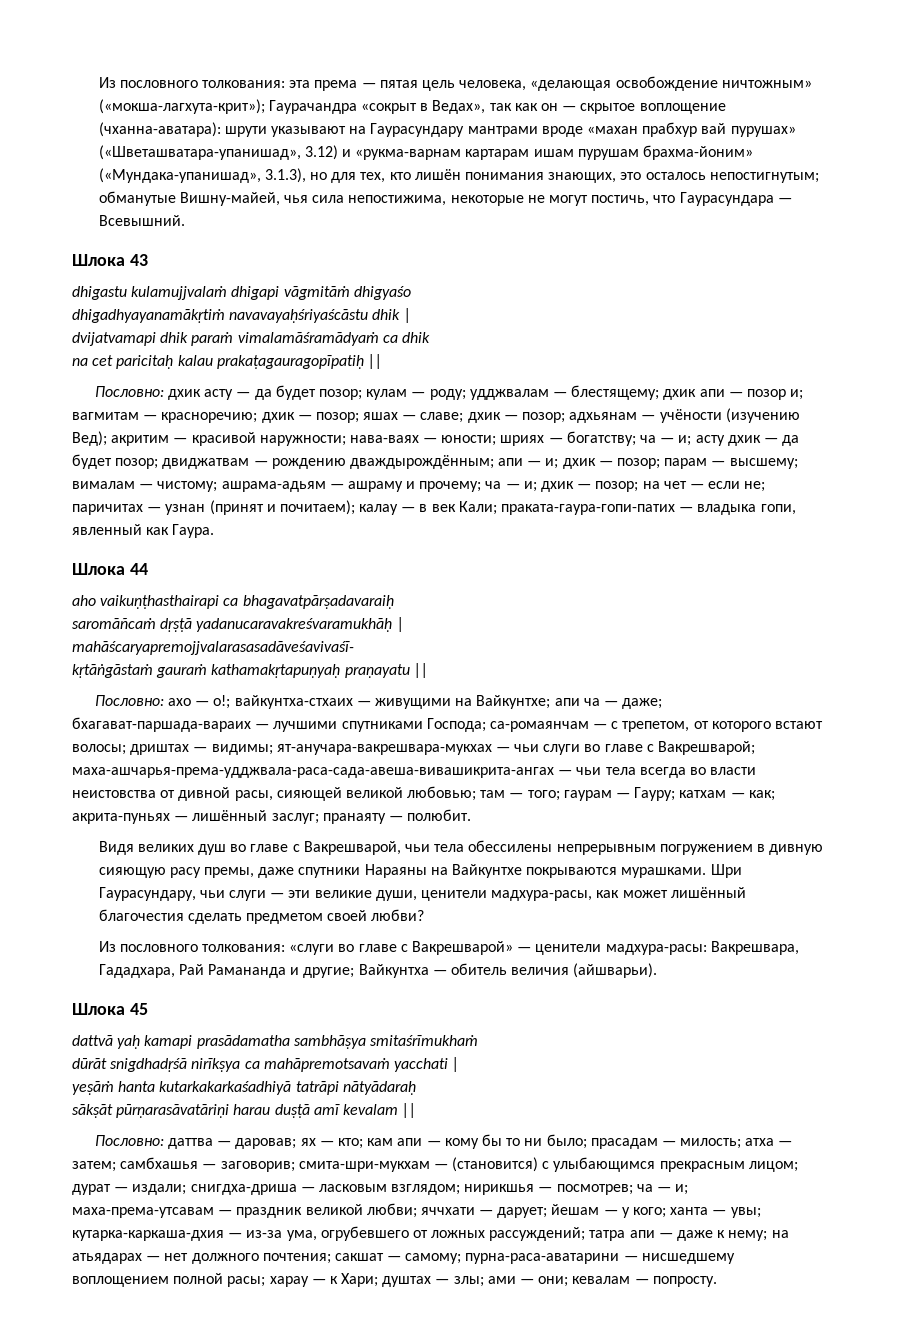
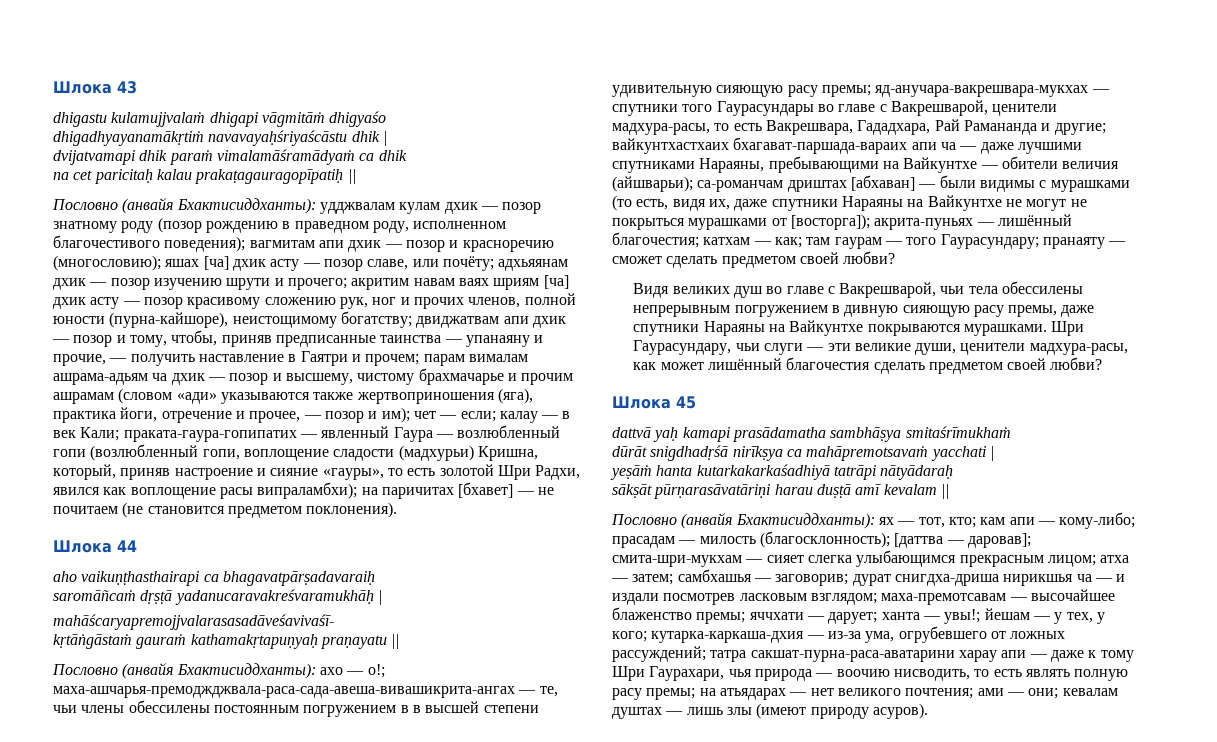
[98,76,812,91] [98,99,726,114] [98,122,796,137] [98,145,754,160] [98,168,819,183] [98,191,792,206] [98,215,185,226] Из пословного толкования: эта према — пятая цель человека, «делающая освобождение ничтожным» («мокша-лагхута-крит»); Гаурачандра «сокрыт в Ведах», так как он — скрытое воплощение (чханна-аватара): шрути указывают на Гаурасундару мантрами вроде «махан прабхур вай пурушах» («Шветашватара-упанишад», 3.12) и «рукма-варнам картарам ишам пурушам брахма-йоним» («Мундака-упанишад», 3.1.3), но для тех, кто лишён понимания знающих, это осталось непостигнутым; обманутые Вишну-майей, чья сила непостижима, некоторые не могут постичь, что Гаурасундара — Всевышний. // -> (53, 87) none
[94,385,804,400] [72,408,800,423] [72,431,800,446] [72,454,798,469] [72,481,766,492] [72,500,355,515] Пословно: дхик асту — да будет позор; кулам — роду; удджвалам — блестящему; дхик апи — позор и; вагмитам — красноречию; дхик — позор; яшах — славе; дхик — позор; адхьянам — учёности (изучению Вед); акритим — красивой наружности; нава-ваях — юности; шриях — богатству; ча — и; асту дхик — да будет позор; двиджатвам — рождению дваждырождённым; апи — и; дхик — позор; парам — высшему; вималам — чистому; ашрама-адьям — ашраму и прочему; ча — и; дхик — позор; на чет — если не; паричитах — узнан (принят и почитаем); -> [52,198,542,214] [53,217,507,233] [53,235,554,252] [53,255,569,271] [53,275,569,290] [53,293,576,309] [53,311,566,328] [52,330,544,347] [53,351,528,366] [53,368,574,385] [53,388,533,404] [53,407,496,423] Пословно (анвайя Бхактисиддханты): удджвалам кулам дхик — позор знатному роду (позор рождению в праведном роду, исполненном благочестивого поведения); вагмитам апи дхик — позор и красноречию (многословию); яшах [ча] дхик асту — позор славе, или почёту; адхьяянам дхик — позор изучению шрути и прочего; акритим навам ваях шриям [ча] дхик асту — позор красивому сложению рук, ног и прочих членов, полной юности (пурна-кайшоре), неистощимому богатству; двиджатвам апи дхик — позор и тому, чтобы, приняв предписанные таинства — упанаяну и прочие, — получить наставление в Гаятри и прочем; парам вималам ашрама-адьям ча дхик — позор и высшему, чистому брахмачарье и прочим ашрамам (словом «ади» указываются также жертвоприношения (яга), практика йоги, отречение и прочее, — позор и им); чет — если;
[501,504,796,515] [72,524,215,538] праката-гаура-гопи-патих — владыка гопи, явленный как Гаура. -> [123,425,561,442] [53,444,538,461] [53,464,581,480] [53,482,554,499] [53,502,398,518] праката-гаура-гопипатих — явленный Гаура — возлюбленный гопи (возлюбленный гопи, воплощение сладости (мадхурьи) Кришна, который, приняв настроение и сияние «гауры», то есть золотой Шри Радхи, явился как воплощение расы випраламбхи); на паричитах [бхавет] — не почитаем (не становится предметом поклонения).
[94,695,663,709] [72,717,824,732] [72,741,756,755] [72,767,757,778] [72,786,775,801] [72,809,472,824] Пословно: ахо — о!; вайкунтха-стхаих — живущими на Вайкунтхе; апи ча — даже; бхагават-паршада-вараих — лучшими спутниками Господа; са-ромаянчам — с трепетом, от которого встают волосы; дриштах — видимы; ят-анучара-вакрешвара-мукхах — чьи слуги во главе с Вакрешварой; маха-ашчарья-према-удджвала-раса-сада-авеша-вивашикрита-ангах — чьи тела всегда во власти неистовства от дивной расы, сияющей великой любовью; там — того; гаурам — Гауру; катхам — как; акрита-пуньях — лишённый заслуг; пранаяту — полюбит. -> [52,663,385,679] [53,686,558,698] [53,700,539,717] [612,85,1110,97] [612,100,1058,116] [612,119,1106,135] [612,137,1082,154] [612,156,1120,173] [612,175,1130,192] [612,195,1087,211] [612,214,1072,230] [612,232,1127,249] [612,251,896,268] Пословно (анвайя Бхактисиддханты): ахо — о!; маха-ашчарья-премоджджвала-раса-сада-авеша-вивашикрита-ангах — те, чьи члены обессилены постоянным погружением в в высшей степени удивительную сияющую расу премы; яд-анучара-вакрешвара-мукхах — спутники того Гаурасундары во главе с Вакрешварой, ценители мадхура-расы, то есть Вакрешвара, Гададхара, Рай Рамананда и другие; вайкунтхастхаих бхагават-паршада-вараих апи ча — даже лучшими спутниками Нараяны, пребывающими на Вайкунтхе — обители величия (айшварьи); са-романчам дриштах [абхаван] — были видимы с мурашками (то есть, видя их, даже спутники Нараяны на Вайкунтхе не могут не покрыться мурашками от [восторга]); акрита-пуньях — лишённый благочестия; катхам — как; там гаурам — того Гаурасундару; пранаяту — сможет сделать предметом своей любви?
[98,941,799,955] [98,963,658,978] // Из пословного толкования: «слуги во главе с Вакрешварой» — ценители мадхура-расы: Вакрешвара, Гададхара, Рай Рамананда и другие; Вайкунтха — обитель величия (айшварьи). -> (1103, 363) none
[94,1135,297,1149] Пословно: даттва — даровав; -> [611,513,875,529] Пословно (анвайя Бхактисиддханты):
(334, 1143) none -> [918,517,945,528] тот,
[444,1134,742,1149] кому бы то ни было; прасадам — милость; -> [1059,512,1136,529] [612,531,1031,548] [612,550,1096,567] кому-либо; прасадам — милость (благосклонность); [даттва — даровав]; смита-шри-мукхам — сияет слегка улыбающимся прекрасным лицом;
[298,1157,798,1172] [72,1184,689,1195] [72,1203,761,1218] смита-шри-мукхам — (становится) с улыбающимся прекрасным лицом; дурат — издали; снигдха-дриша — ласковым взглядом; нирикшья — посмотрев; ча — и; маха-према-утсавам — праздник великой любви; яччхати — дарует; йешам — у кого; ханта — увы; -> [852,574,1126,586] [612,589,1115,605] [612,607,1105,624] [612,631,647,642] дурат снигдха-дриша нирикшья ча — и издали посмотрев ласковым взглядом; маха-премотсавам — высочайшее блаженство премы; яччхати — дарует; ханта — увы!; йешам — у тех, у кого;
(626, 1235) none -> [750,650,997,662] сакшат-пурна-раса-аватарини харау
[728,1230,789,1241] [72,1253,735,1264] [72,1273,717,1287] нему; на атьядарах — нет должного почтения; сакшат — самому; пурна-раса-аватарини — нисшедшему воплощением полной расы; харау — к Хари; душтах — злы; ами — они; кевалам — попросту. -> [1100,650,1134,662] [612,666,1129,681] [612,688,1118,700] [612,703,928,719] тому Шри Гаурахари, чья природа — воочию нисводить, то есть являть полную расу премы; на атьядарах — нет великого почтения; ами — они; кевалам душтах — лишь злы (имеют природу асуров).

